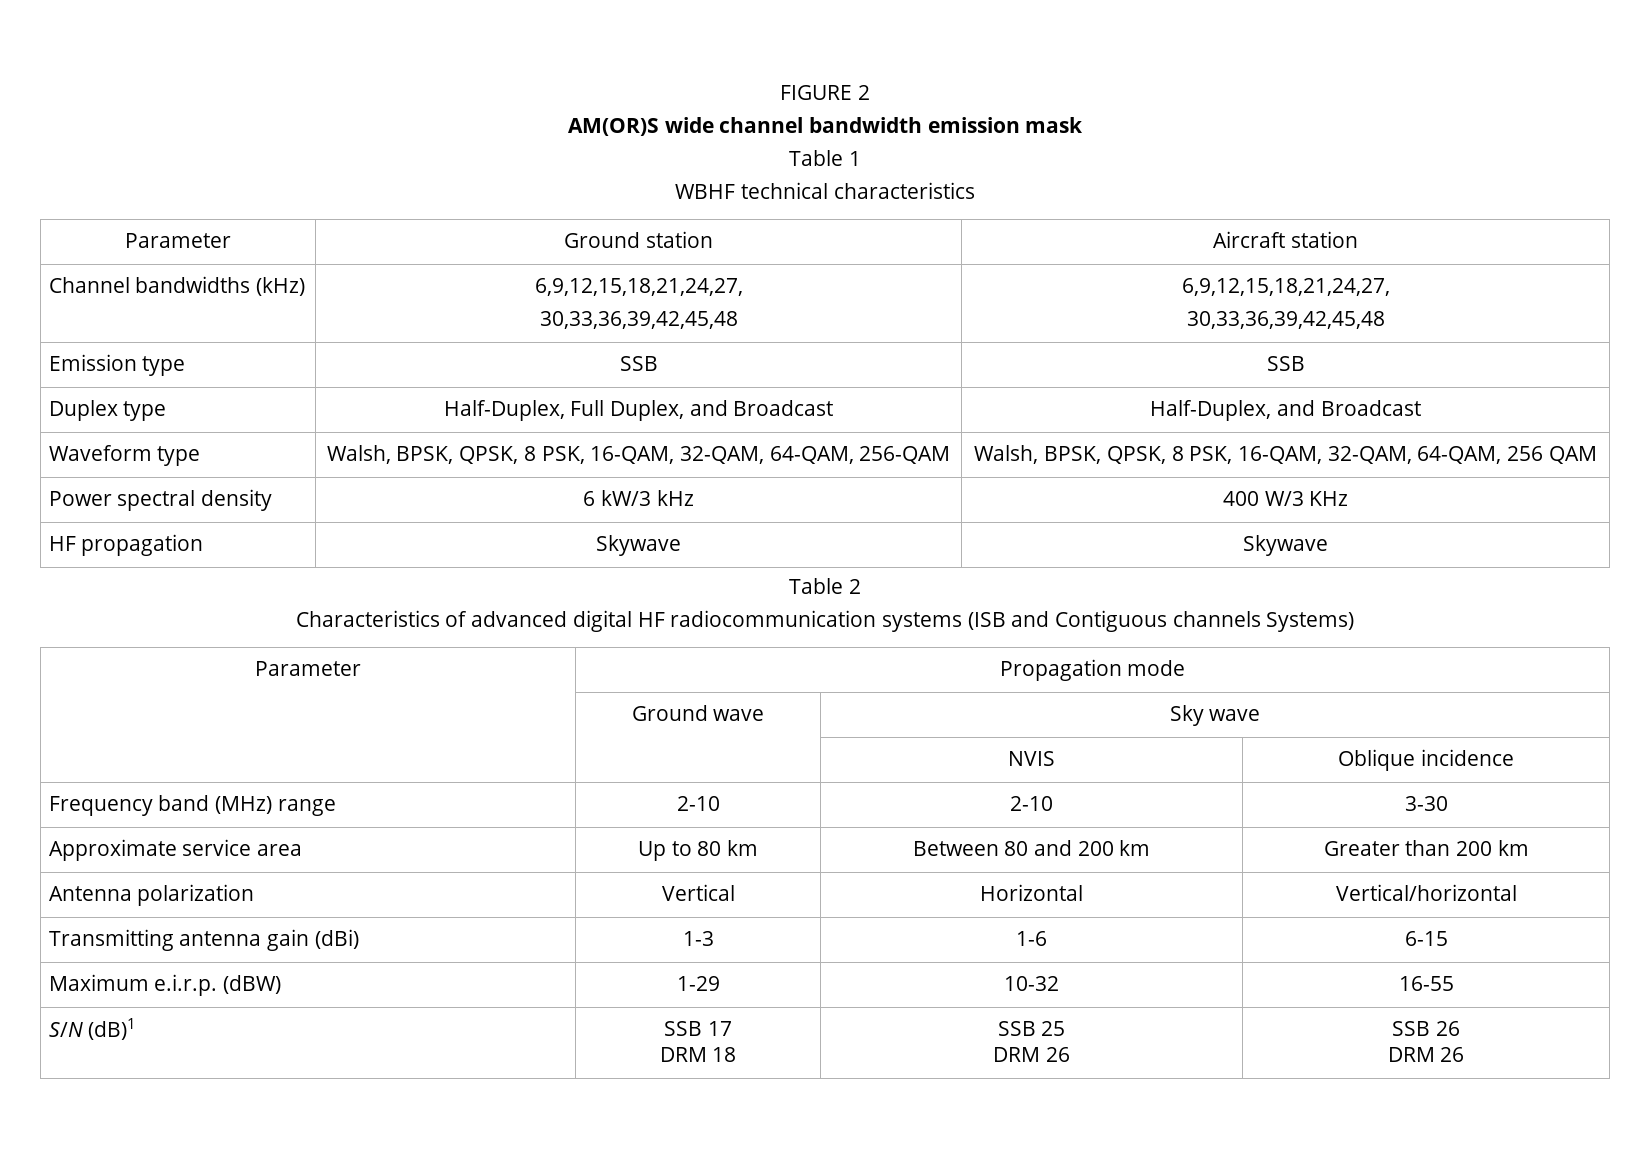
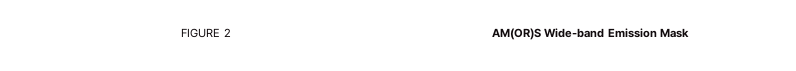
[664,117,1084,133] [789,150,861,166] [675,182,975,199] [124,233,231,248] [564,231,713,248] [1213,231,1358,248] [48,276,305,296] [534,278,743,296] [539,311,738,329] [1181,278,1390,296] [1186,311,1385,329] [48,354,186,376] [619,356,658,371] [1266,356,1305,371] [48,400,167,421] [443,400,834,421] [1150,400,1421,421] [48,445,201,466] [326,445,951,464] [974,445,1597,464] [48,489,272,511] [583,490,694,506] [1222,491,1349,506] [48,534,204,556] [596,535,681,556] [1243,535,1328,556] [789,578,861,594] [295,610,1355,632] [255,661,361,676] [999,659,1186,681] [631,705,765,721] [1169,705,1261,726] [1008,751,1055,766] [1338,749,1514,771] [48,795,336,816] [676,796,720,811] [1010,796,1053,811] [1404,796,1448,811] [48,839,302,861] [637,840,759,861] [912,840,1151,856] [1323,840,1529,856] [48,884,255,906] [661,884,735,901] [980,884,1083,901] [1335,884,1517,901] [48,929,359,951] [682,931,714,946] [1016,931,1047,946] [1404,931,1448,946] [48,974,281,996] [676,976,720,991] [1004,976,1059,991] [1398,976,1454,991] [48,1018,137,1040] [664,1021,732,1036] [659,1047,737,1062] [997,1021,1066,1036] [993,1047,1070,1062] [1392,1021,1460,1036] [1387,1047,1465,1062] wide channel bandwidth emission mask // Table 1 // WBHF technical characteristics // Parameter | Ground station | Aircraft station // Channel bandwidths (kHz) | 6,9,12,15,18,21,24,27, // 30,33,36,39,42,45,48 | 6,9,12,15,18,21,24,27, // 30,33,36,39,42,45,48 // Emission type | SSB | SSB // Duplex type | Half-Duplex, Full Duplex, and Broadcast | Half-Duplex, and Broadcast // Waveform type | Walsh, BPSK, QPSK, 8 PSK, 16-QAM, 32-QAM, 64-QAM, 256-QAM | Walsh, BPSK, QPSK, 8 PSK, 16-QAM, 32-QAM, 64-QAM, 256 QAM // Power spectral density | 6 kW/3 kHz | 400 W/3 KHz // HF propagation | Skywave | Skywave // Table 2 // Characteristics of advanced digital HF radiocommunication systems (ISB and Contiguous channels Systems) // Parameter | Propagation mode // | Ground wave | Sky wave // | | NVIS | Oblique incidence // Frequency band (MHz) range | 2-10 | 2-10 | 3-30 // Approximate service area | Up to 80 km | Between 80 and 200 km | Greater than 200 km // Antenna polarization | Vertical | Horizontal | Vertical/horizontal // Transmitting antenna gain (dBi) | 1-3 | 1-6 | 6-15 // Maximum e.i.r.p. (dBW) | 1-29 | 10-32 | 16-55 // S/N (dB)1 | SSB 17 // DRM 18 | SSB 25 // DRM 26 | SSB 26 // DRM 26 -> [544,28,689,38] Wide-band Emission Mask

